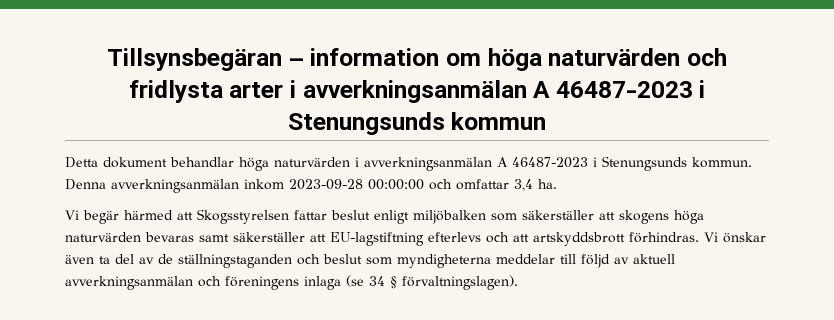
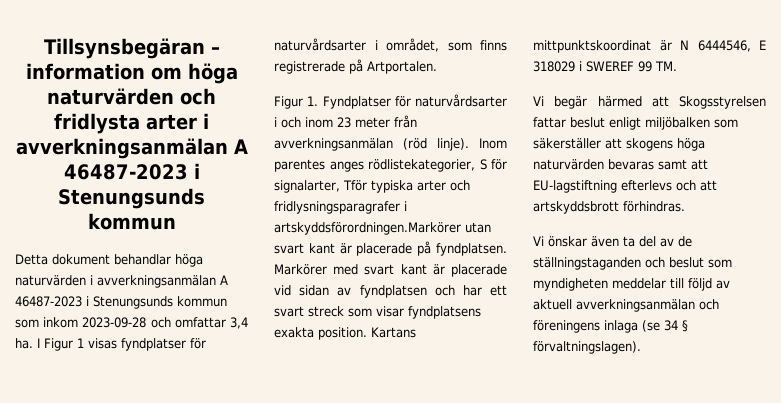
[692,157,752,168] [65,179,239,193] kommun. Denna avverkningsanmälan -> [177,296,227,307] [15,319,39,328] kommun som
[368,179,424,190] 00:00:00 -> (147, 322) none
(557, 184) none -> [37,338,206,351] [274,38,507,52] [274,59,437,74] [274,94,507,109] [274,115,417,128] [274,138,507,151] [274,159,507,172] [274,180,470,193] [274,201,407,214] [274,222,491,235] [274,241,507,256] [274,264,507,277] [274,285,507,298] [274,306,481,319] [274,327,416,340] [533,40,766,53] [533,61,677,72] I Figur 1 visas fyndplatser för naturvårdsarter i området, som finns registrerade på Artportalen. // Figur 1. Fyndplatser för naturvårdsarter i och inom 23 meter från avverkningsanmälan (röd linje). Inom parentes anges rödlistekategorier, S för signalarter, Tför typiska arter och fridlysningsparagrafer i artskyddsförordningen.Markörer utan svart kant är placerade på fyndplatsen. Markörer med svart kant är placerade vid sidan av fyndplatsen och har ett svart streck som visar fyndplatsens exakta position. Kartans mittpunktskoordinat är N 6444546, E 318029 i SWEREF 99 TM.
[233,232,305,242] säkerställer -> (687, 164) none
(699, 237) none -> (685, 206) //
[397,254,491,268] myndigheterna -> [533,278,608,291] myndigheten

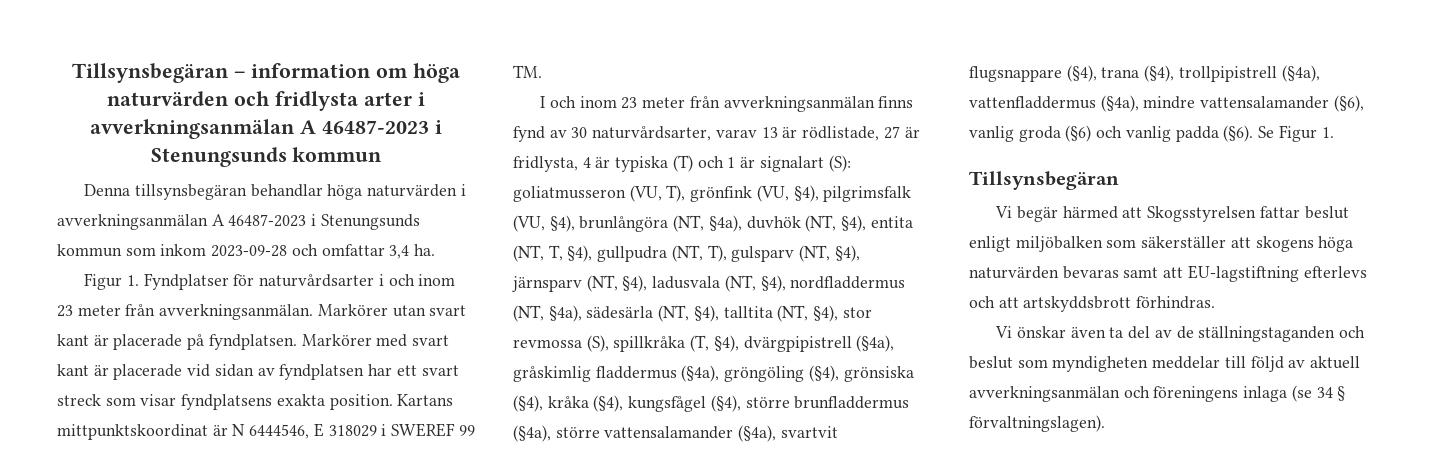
[15,254,110,265] Detta dokument -> [84,184,248,200] Denna tillsynsbegäran
[37,338,206,351] [274,38,507,52] [274,59,437,74] I Figur 1 visas fyndplatser för naturvårdsarter i området, som finns registrerade på Artportalen. -> (436, 250) none
[274,138,507,151] [274,159,507,172] [274,180,470,193] [274,201,407,214] [274,222,461,235] avverkningsanmälan (röd linje). Inom parentes anges rödlistekategorier, S för signalarter, Tför typiska arter och fridlysningsparagrafer i artskyddsförordningen.Markörer -> [159,304,388,320] avverkningsanmälan. Markörer
[434,285,455,296] och -> (365, 372) none
(677, 66) none -> [540,96,914,112] [513,126,920,142] [513,155,851,172] [513,185,912,202] [513,215,913,232] [513,245,860,262] [512,275,906,292] [513,305,872,322] [513,335,895,352] [513,365,914,382] [513,395,910,412] [513,425,838,442] [969,65,1320,82] [969,95,1364,112] [969,125,1334,142] [969,171,1119,190] // I och inom 23 meter från avverkningsanmälan finns fynd av 30 naturvårdsarter, varav 13 är rödlistade, 27 är fridlysta, 4 är typiska (T) och 1 är signalart (S): goliatmusseron (VU, T), grönfink (VU, §4), pilgrimsfalk (VU, §4), brunlångöra (NT, §4a), duvhök (NT, §4), entita (NT, T, §4), gullpudra (NT, T), gulsparv (NT, §4), järnsparv (NT, §4), ladusvala (NT, §4), nordfladdermus (NT, §4a), sädesärla (NT, §4), talltita (NT, §4), stor revmossa (S), spillkråka (T, §4), dvärgpipistrell (§4a), gråskimlig fladdermus (§4a), gröngöling (§4), grönsiska (§4), kråka (§4), kungsfågel (§4), större brunfladdermus (§4a), större vattensalamander (§4a), svartvit flugsnappare (§4), trana (§4), trollpipistrell (§4a), vattenfladdermus (§4a), mindre vattensalamander (§6), vanlig groda (§6) och vanlig padda (§6). Se Figur 1. // Tillsynsbegäran

